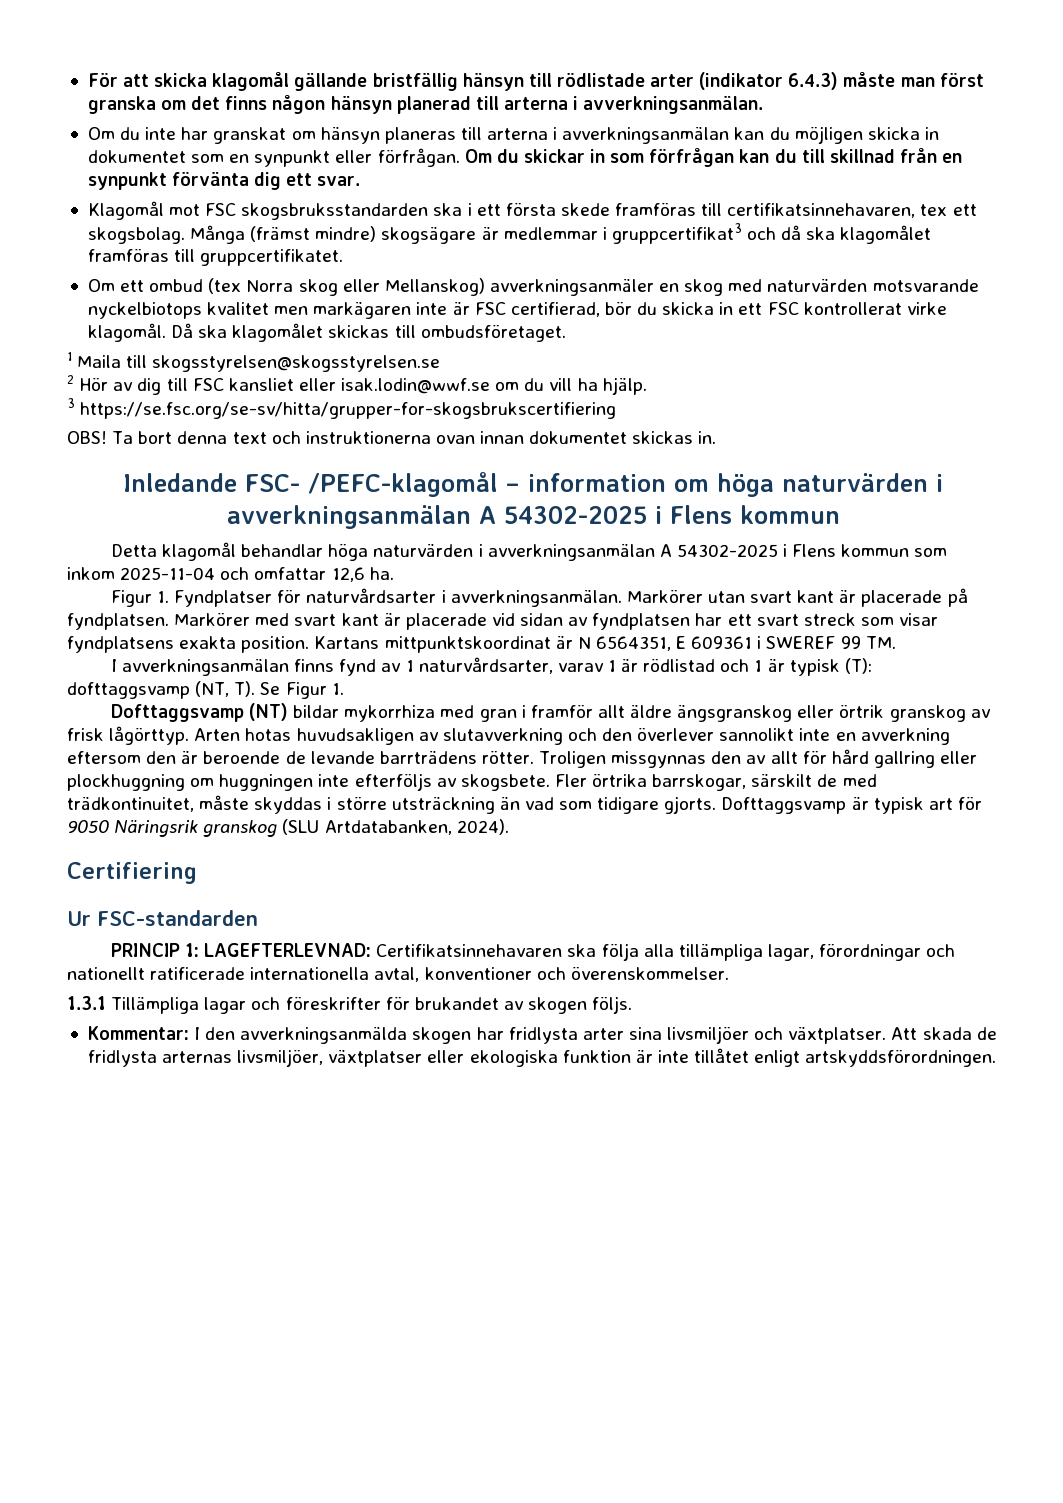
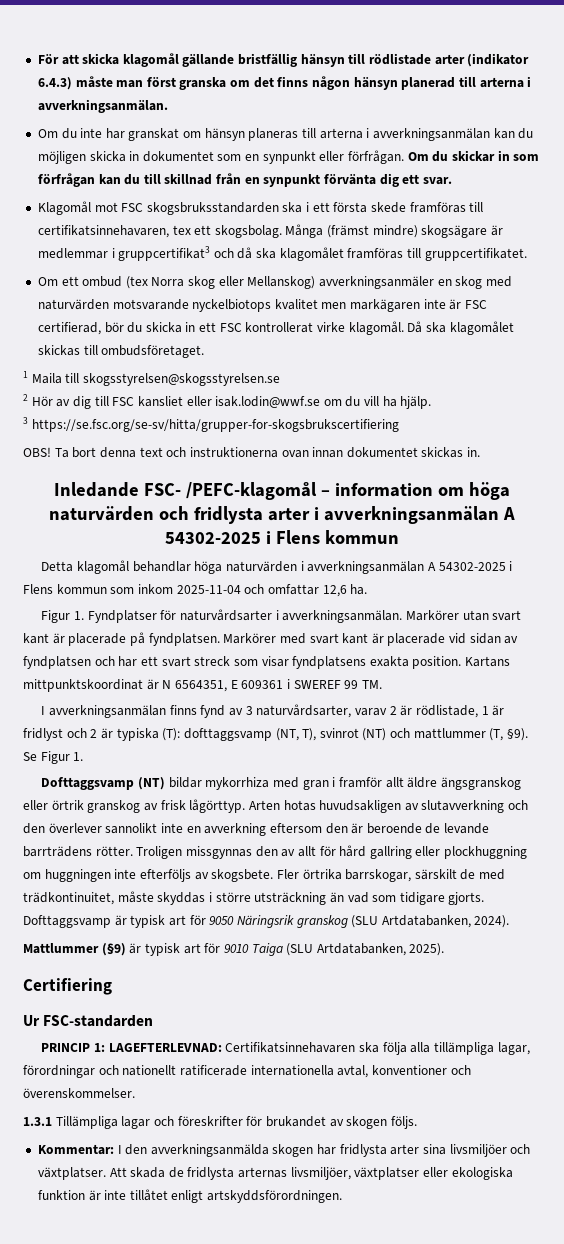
(928, 482) none -> [159,506,310,524] och fridlysta arter
(691, 621) none -> [94,656,115,666] och
[405,660,414,672] 1 -> [245,706,253,715] 3
[607,658,872,676] [67,681,256,699] 1 är rödlistad och 1 är typisk (T): dofttaggsvamp (NT, T). -> [389,705,505,718] [23,728,529,741] 2 är rödlistade, 1 är fridlyst och 2 är typiska (T): dofttaggsvamp (NT, T), svinrot (NT) och mattlummer (T, §9).
(509, 827) none -> [23,943,445,956] // Mattlummer (§9) är typisk art för 9010 Taiga (SLU Artdatabanken, 2025).

